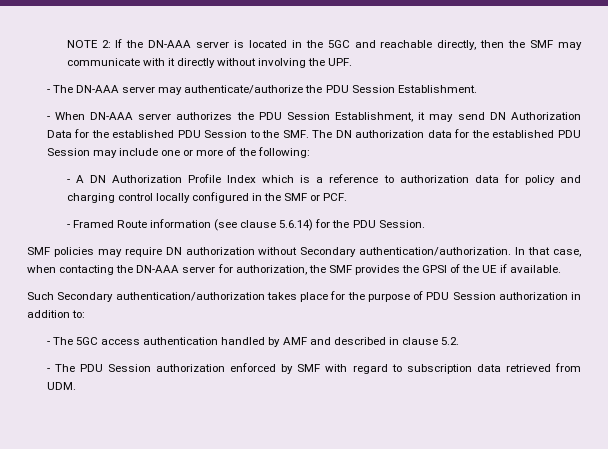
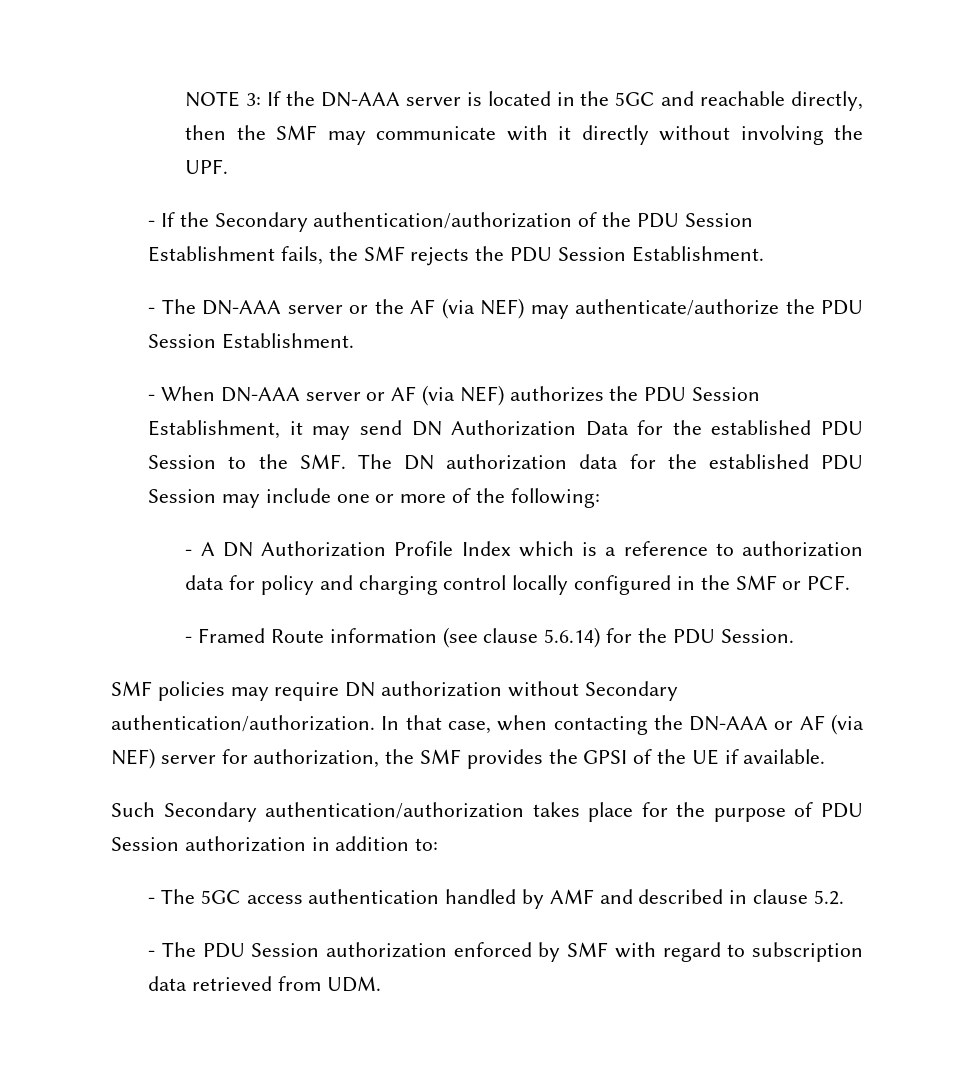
[101,40,111,48] 2: -> [246,93,262,106] 3:
(353, 62) none -> [148,212,753,232] [148,246,764,266] // - If the Secondary authentication/authorization of the PDU Session Establishment fails, the SMF rejects the PDU Session Establishment.
(156, 89) none -> [349,298,525,319] or the AF (via NEF)
(172, 116) none -> [366,385,504,406] or AF (via NEF)
(180, 269) none -> [774,714,864,735] [111,748,155,769] or AF (via NEF)

